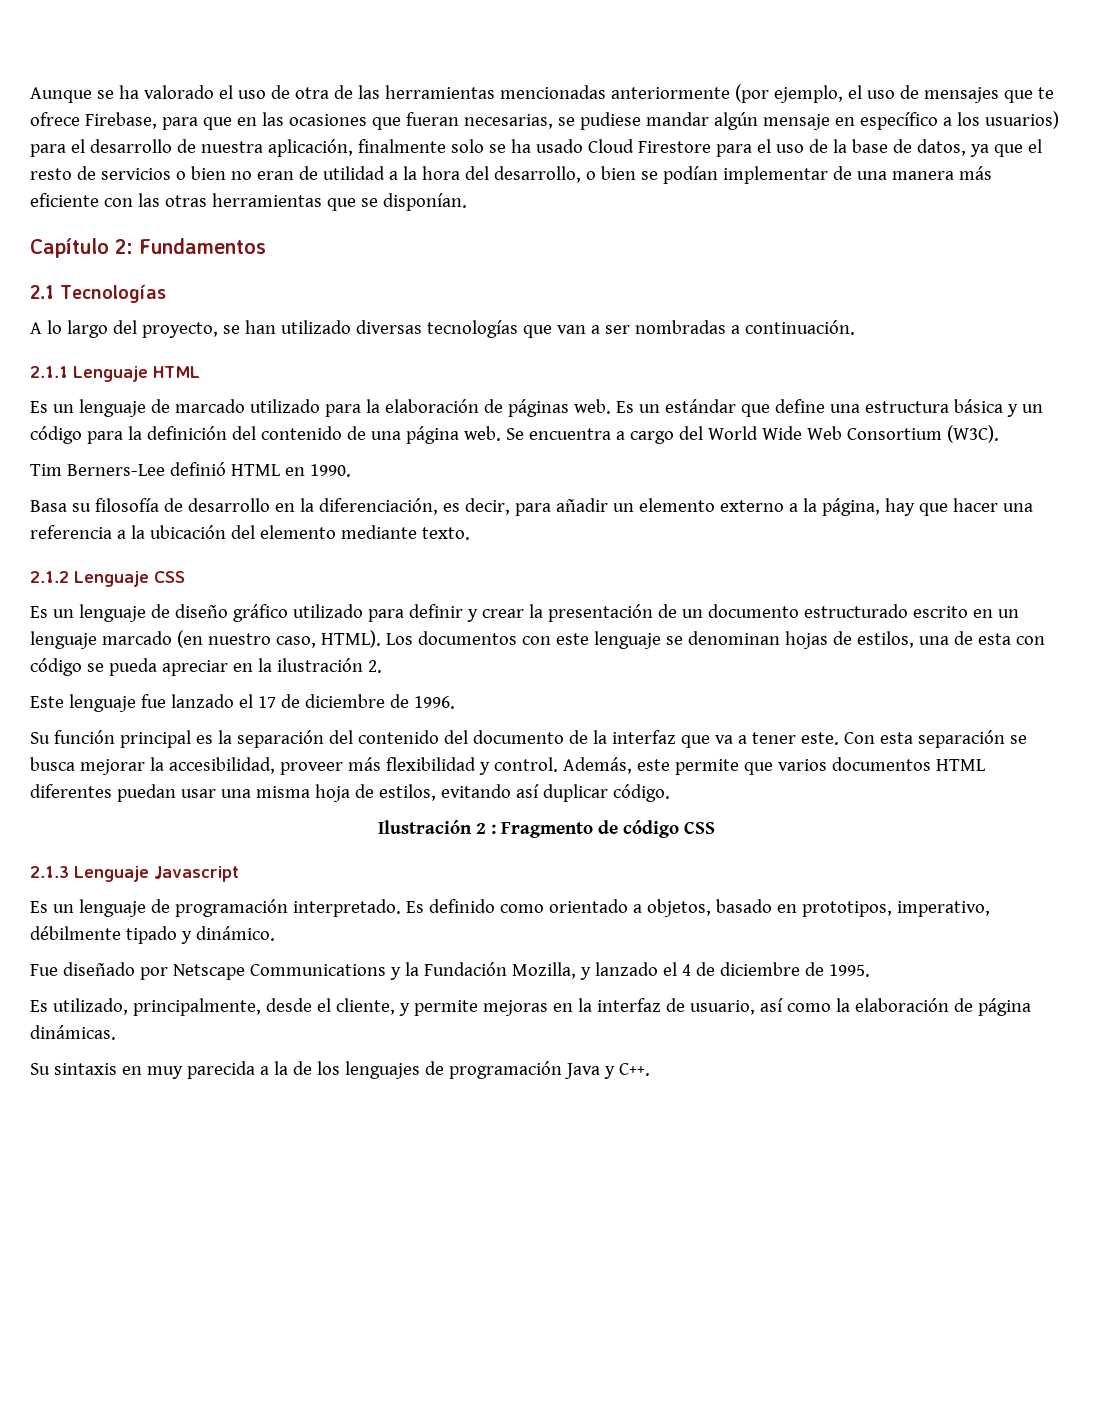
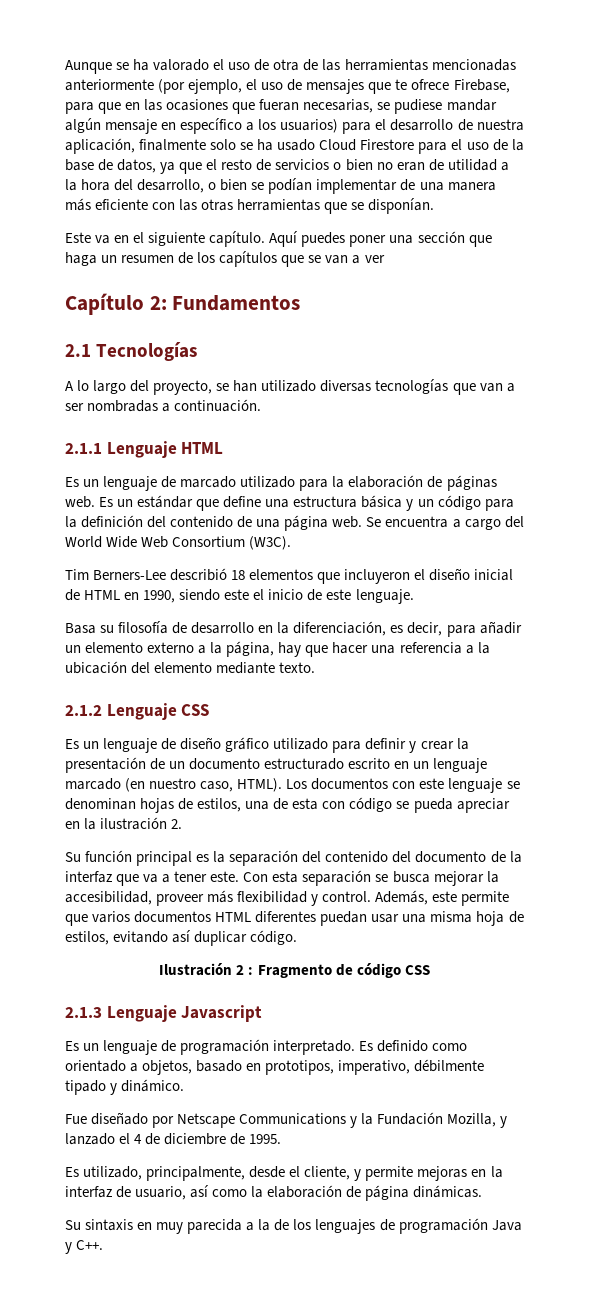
(467, 202) none -> [65,231,492,247] [65,251,385,267] // Este va en el siguiente capítulo. Aquí puedes poner una sección que haga un resumen de los capítulos que se van a ver
[169,462,351,477] definió HTML en 1990. -> [170,568,514,584] [65,589,414,604] describió 18 elementos que incluyeron el diseño inicial de HTML en 1990, siendo este el inicio de este lenguaje.
[30,694,455,712] // Este lenguaje fue lanzado el 17 de diciembre de 1996. -> (183, 824) none

